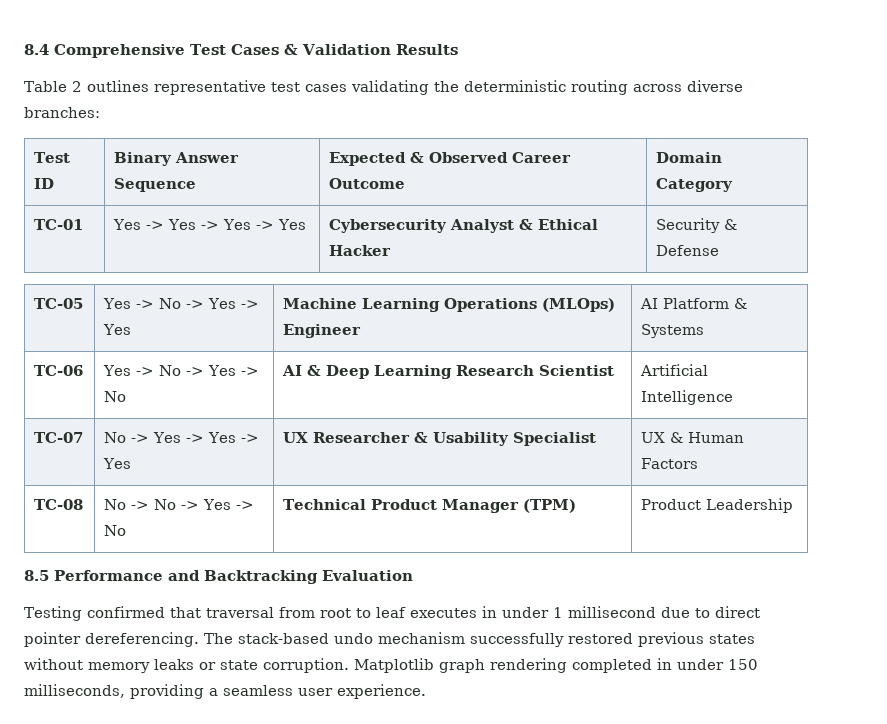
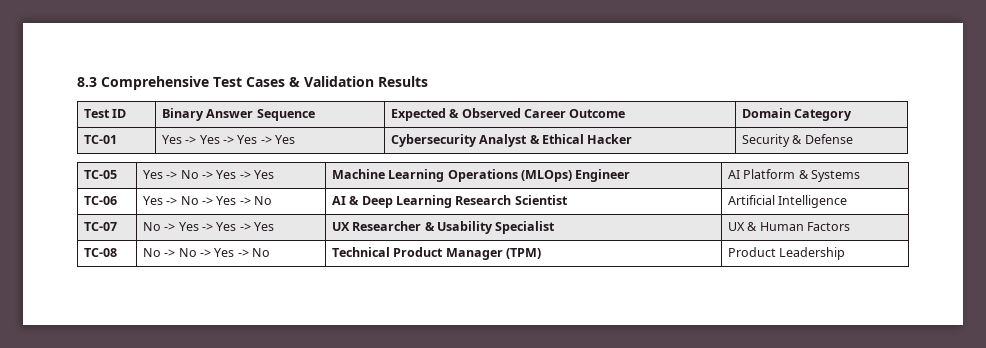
[24,44,49,55] 8.4 -> [77,77,97,87] 8.3
[24,80,743,95] [24,107,100,118] // Table 2 outlines representative test cases validating the deterministic routing across diverse branches: -> (428, 81) none
[24,570,413,584] [24,606,760,621] [24,632,755,647] [24,658,758,673] [24,684,426,699] // 8.5 Performance and Backtracking Evaluation // Testing confirmed that traversal from root to leaf executes in under 1 millisecond due to direct pointer dereferencing. The stack-based undo mechanism successfully restored previous states without memory leaks or state corruption. Matplotlib graph rendering completed in under 150 milliseconds, providing a seamless user experience. -> (846, 253) none

